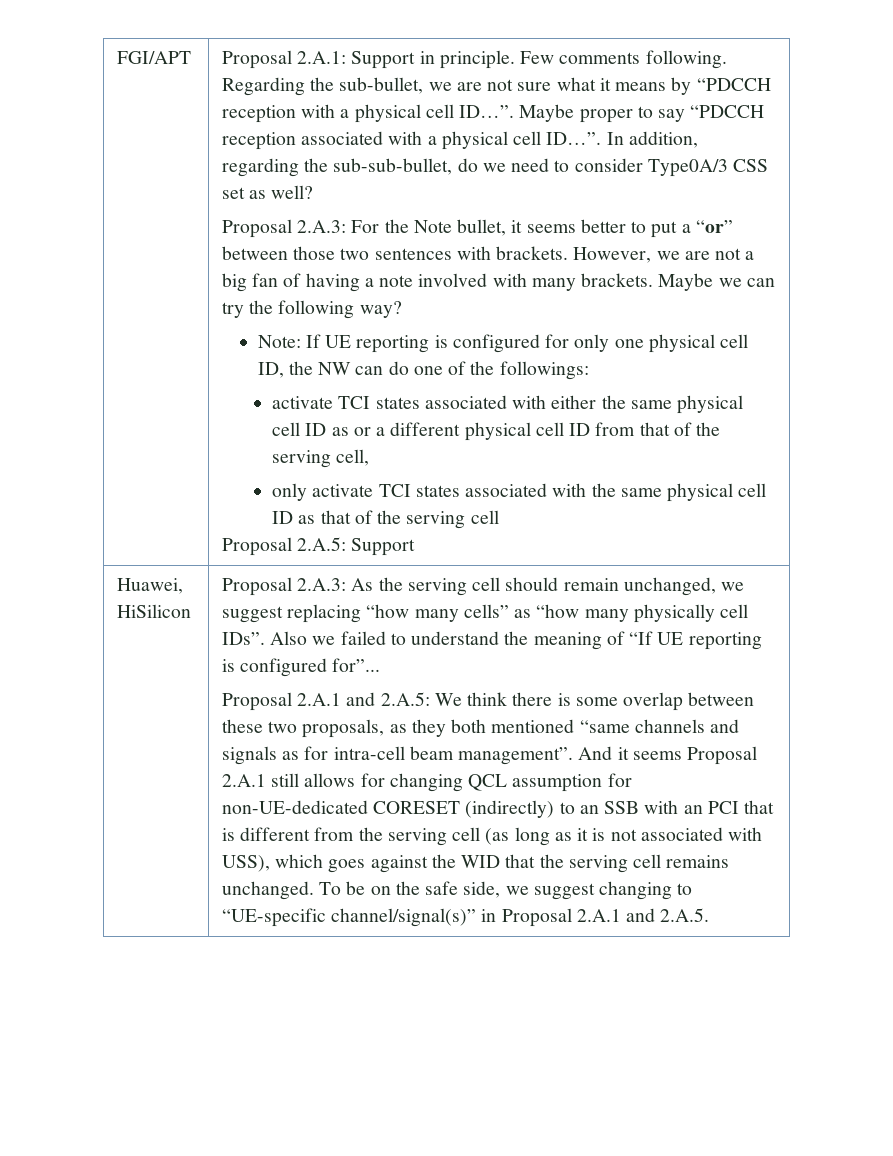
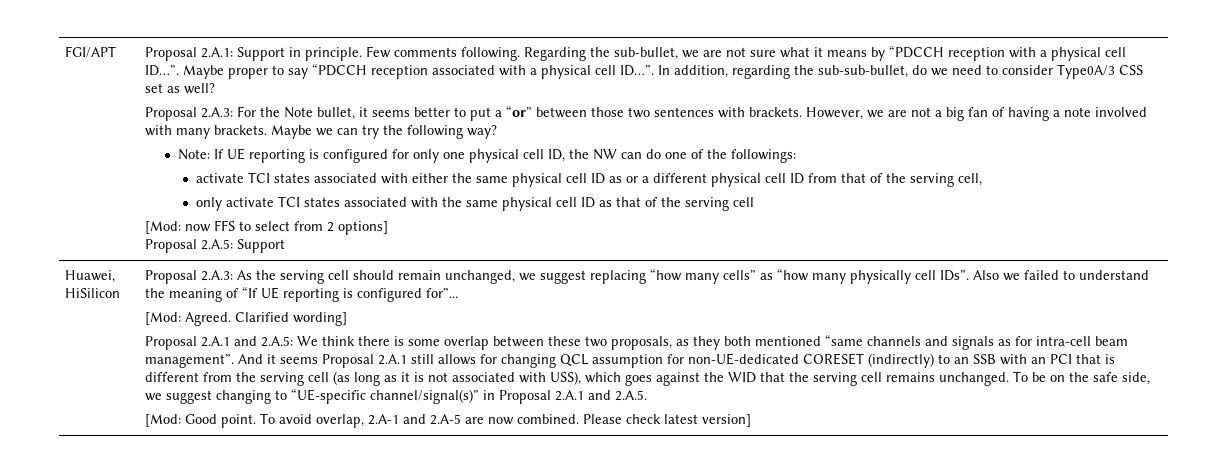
(499, 517) none -> [145,220,389,235] // [Mod: now FFS to select from 2 options]
(381, 665) none -> [145,312,348,326] // [Mod: Agreed. Clarified wording]
(710, 915) none -> [145,413,752,428] // [Mod: Good point. To avoid overlap, 2.A-1 and 2.A-5 are now combined. Please check latest version]

